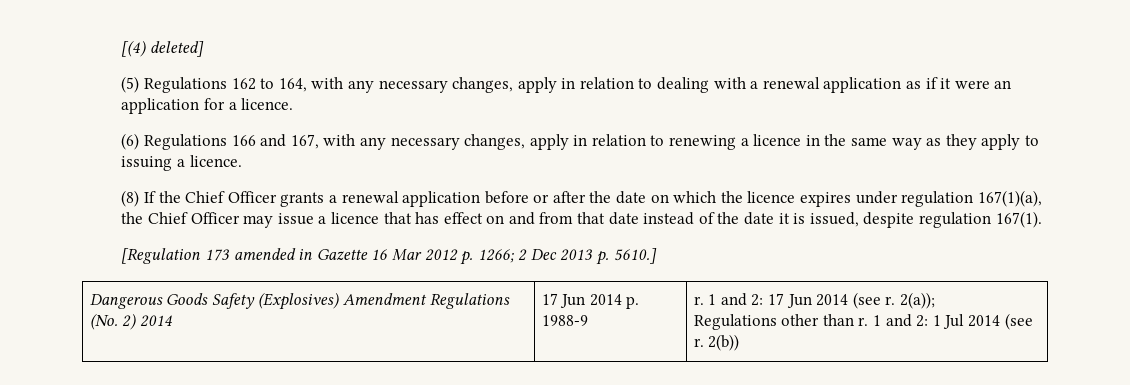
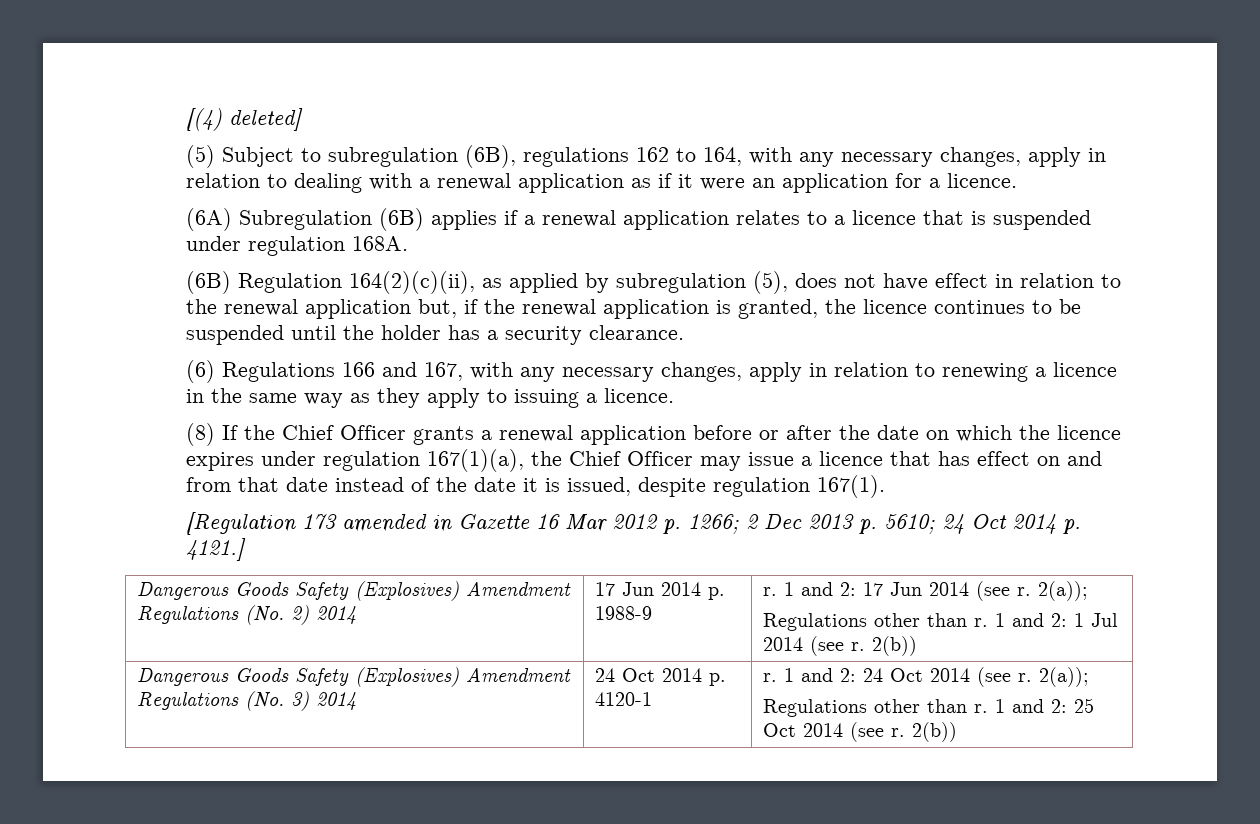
[143,77,227,93] Regulations -> [221,145,629,168] Subject to subregulation (6B), regulations
(294, 104) none -> [185,208,1091,231] [185,236,408,256] [185,271,1121,294] [185,299,1081,319] [185,325,684,345] // (6A) Subregulation (6B) applies if a renewal application relates to a licence that is suspended under regulation 168A. // (6B) Regulation 164(2)(c)(ii), as applied by subregulation (5), does not have effect in relation to the renewal application but, if the renewal application is granted, the licence continues to be suspended until the holder has a security clearance.
[613,248,657,264] 5610.] -> [883,514,1081,534] [185,538,246,561] 5610; 24 Oct 2014 p. 4121.]
(740, 342) none -> [136,667,571,687] [136,691,356,711] [594,668,726,686] [594,692,652,706] [762,667,1089,687] [762,698,1094,717] [762,722,957,742] // Dangerous Goods Safety (Explosives) Amendment Regulations (No. 3) 2014 | 24 Oct 2014 p. 4120-1 | r. 1 and 2: 24 Oct 2014 (see r. 2(a)); // Regulations other than r. 1 and 2: 25 Oct 2014 (see r. 2(b))

